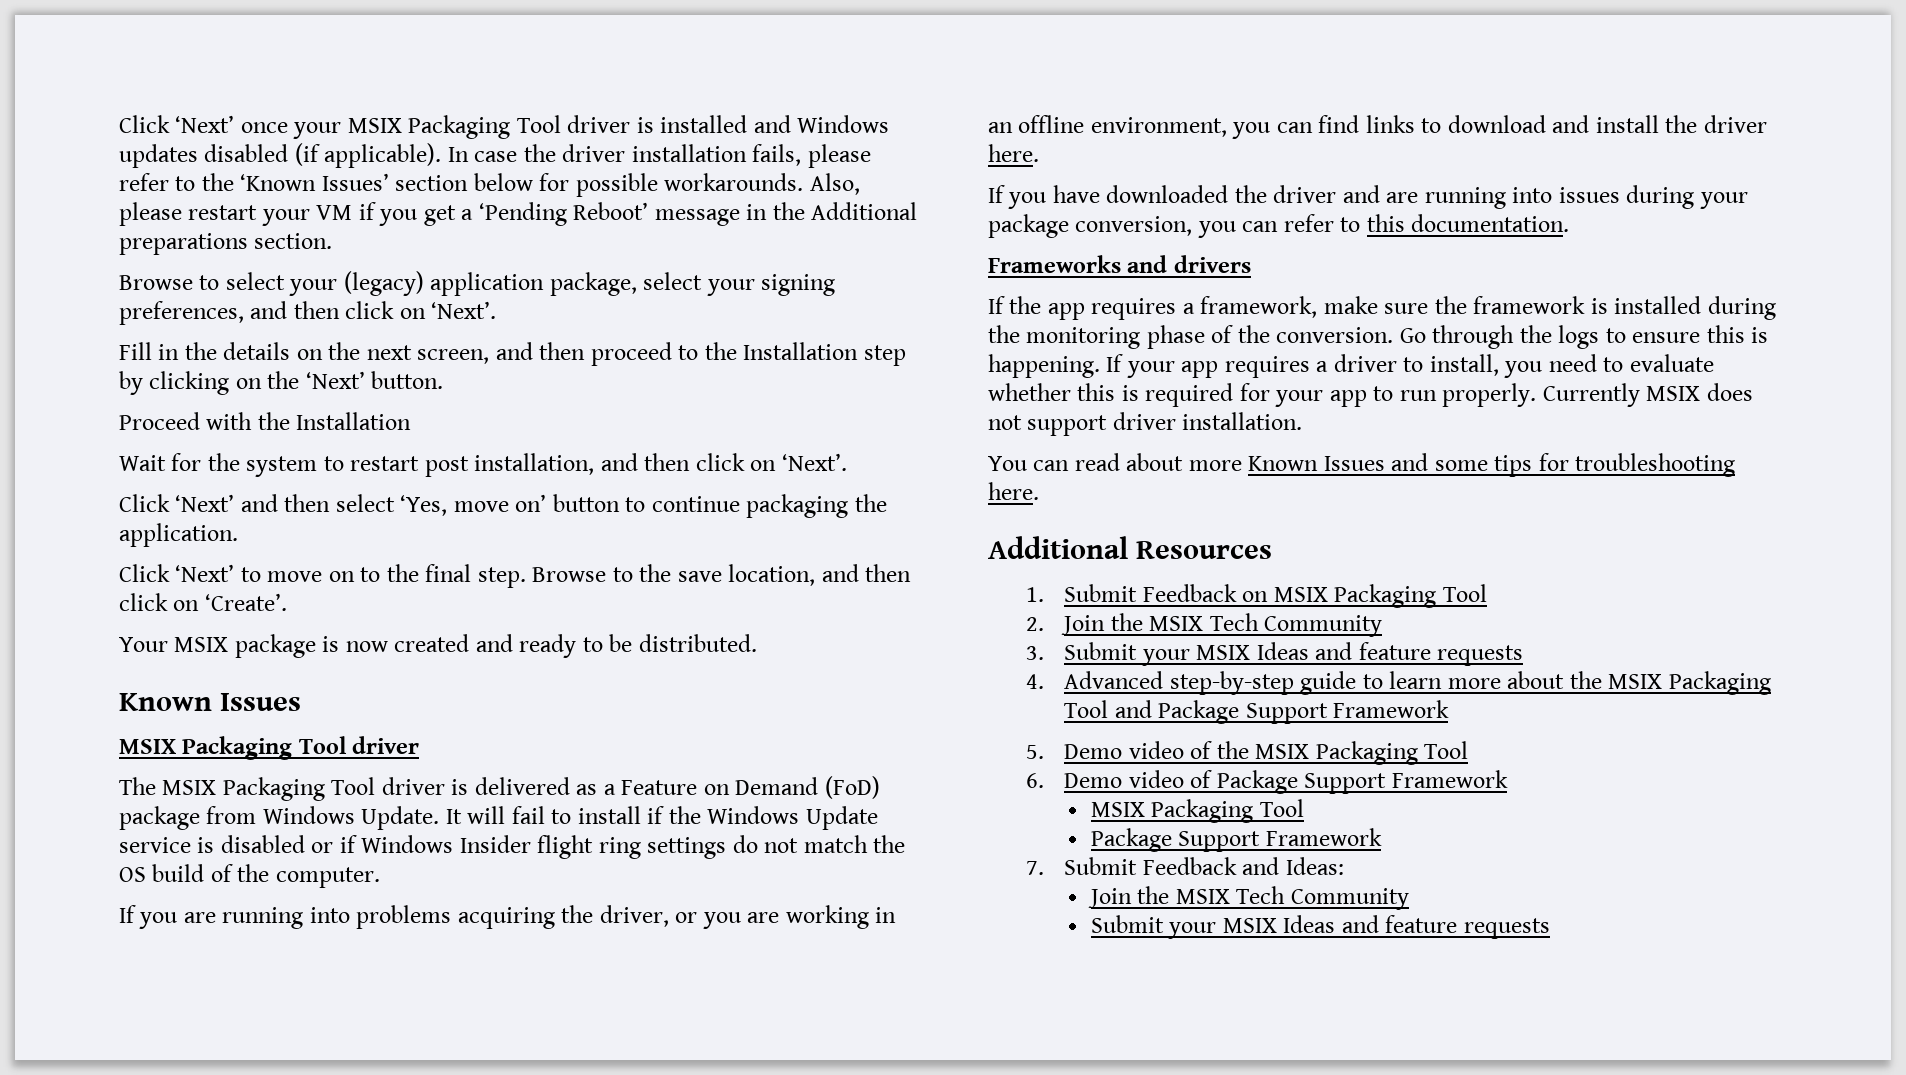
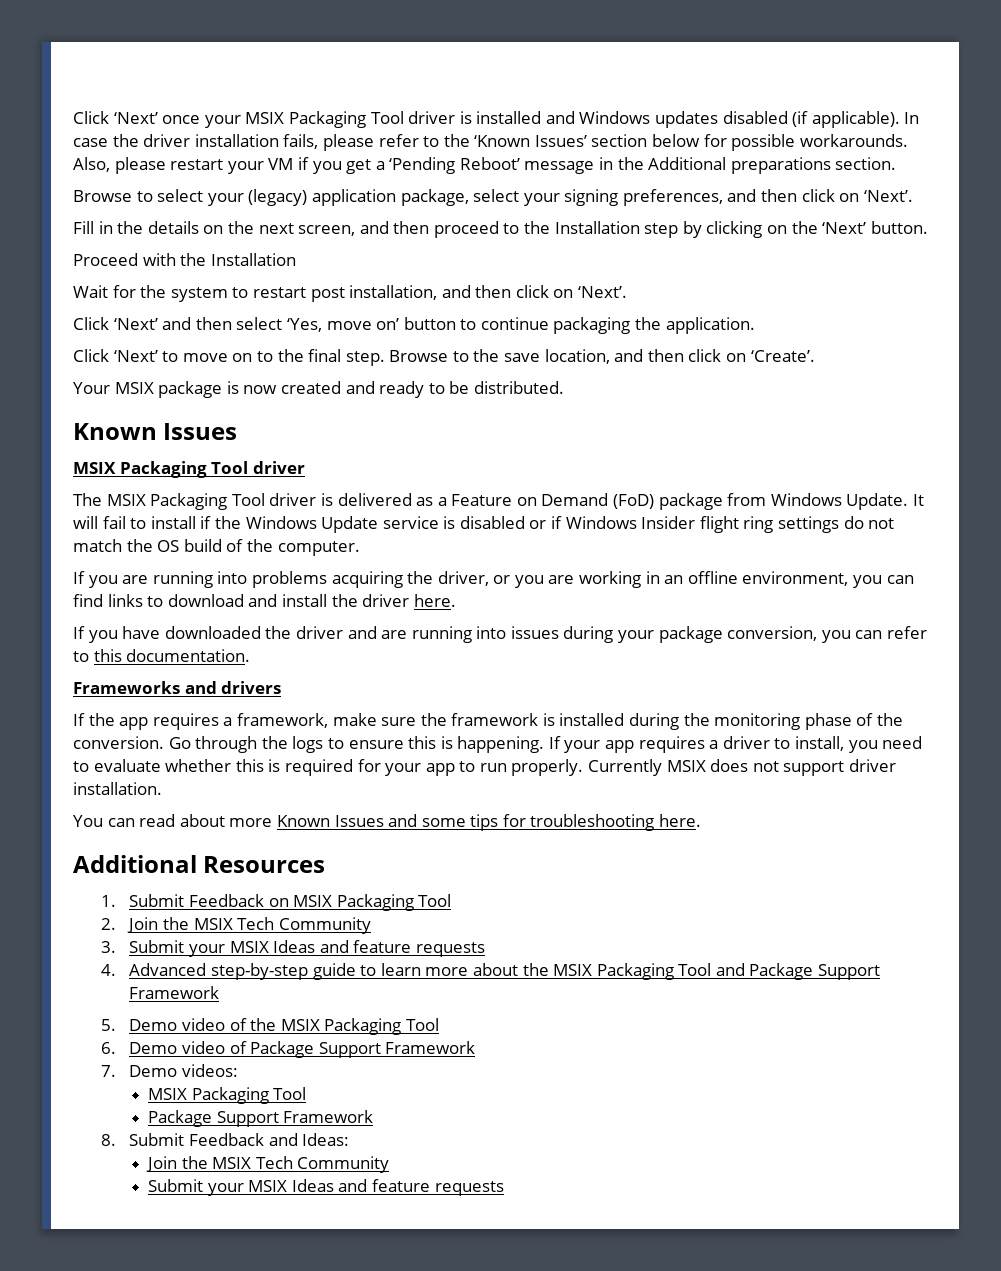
(1508, 779) none -> [101,1064,238,1077] // 7. Demo videos:
[1026,861,1045,875] 7. -> [101,1134,117,1146] 8.

